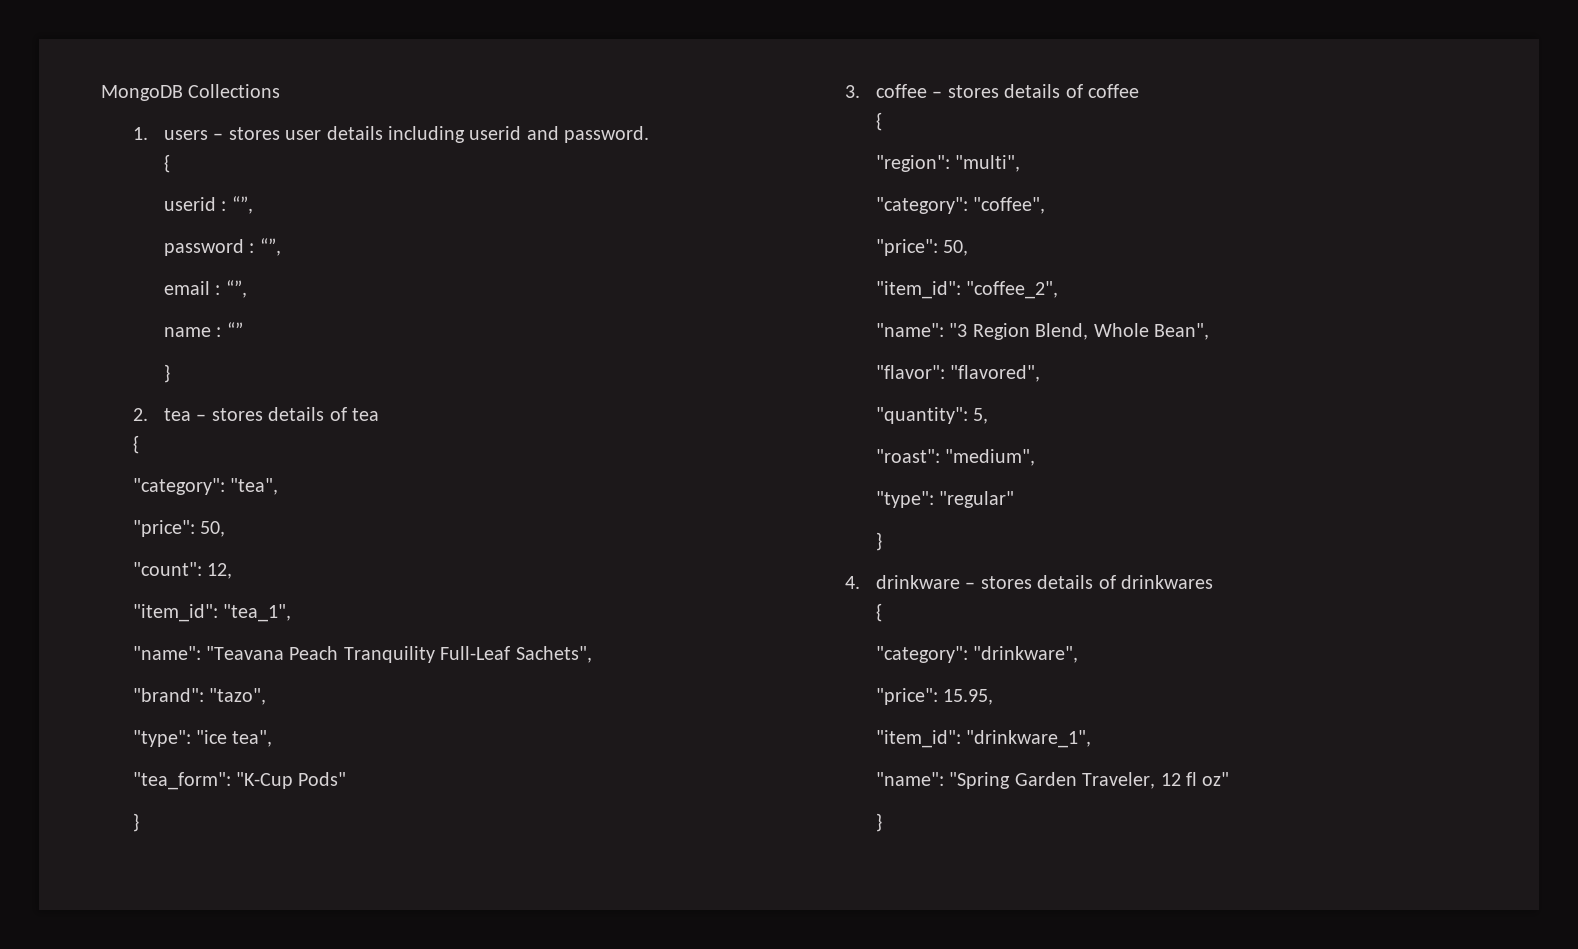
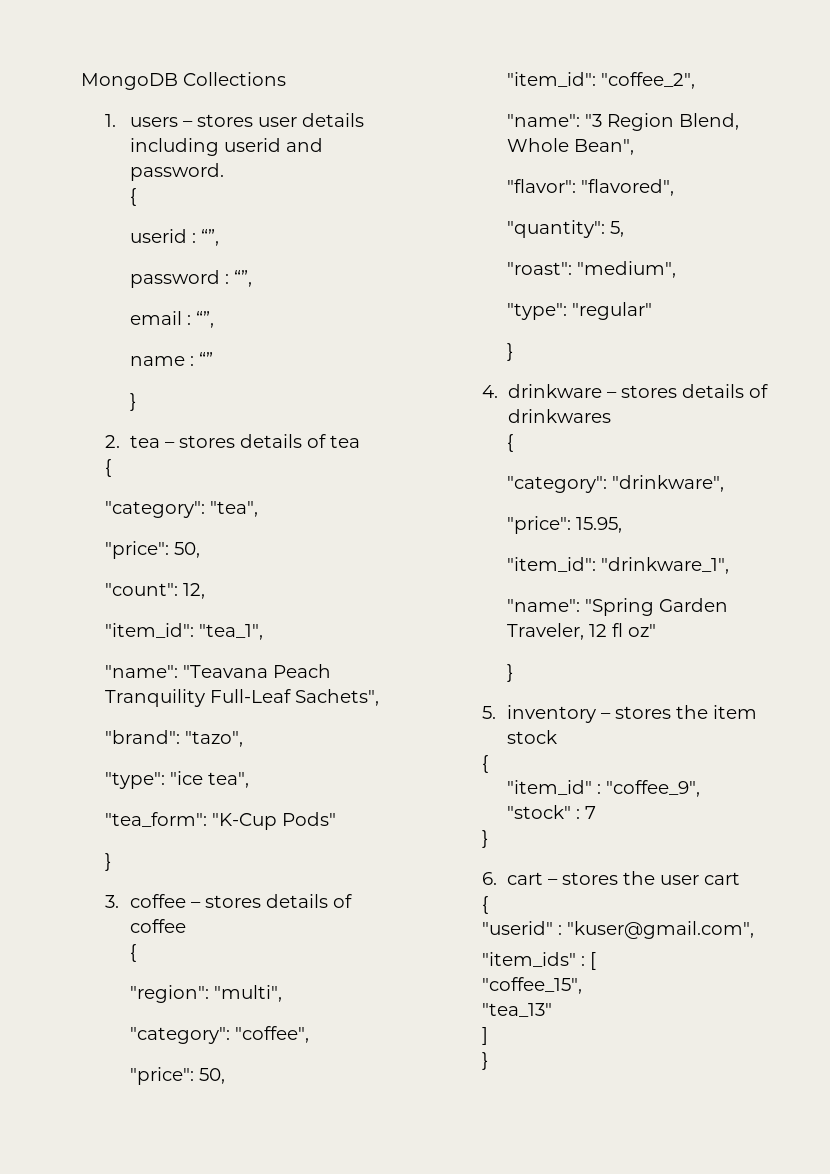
(883, 822) none -> [482,705,757,723] [506,730,557,744] [482,755,489,773] [506,780,700,797] [506,805,596,819] [482,830,489,848] [482,871,740,885] [482,896,489,914] [482,921,755,939] [482,952,597,970] [482,977,583,994] [482,1003,553,1017] [482,1027,489,1045] [482,1052,489,1070] // 5. inventory – stores the item stock // { // "item_id" : "coffee_9", // "stock" : 7 // } // 6. cart – stores the user cart // { // "userid" : "kuser@gmail.com", // "item_ids" : [ // "coffee_15", // "tea_13" // ] // }

